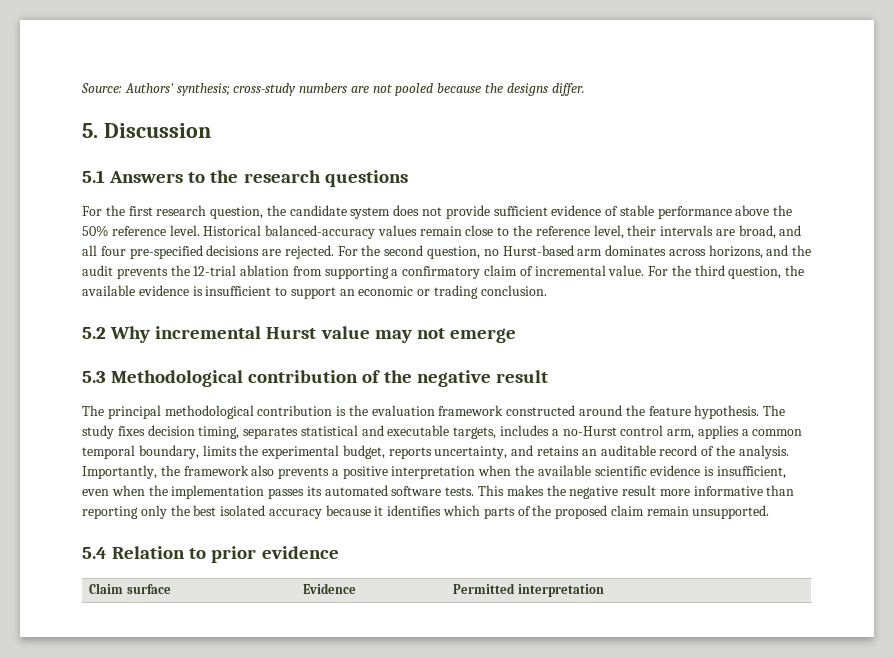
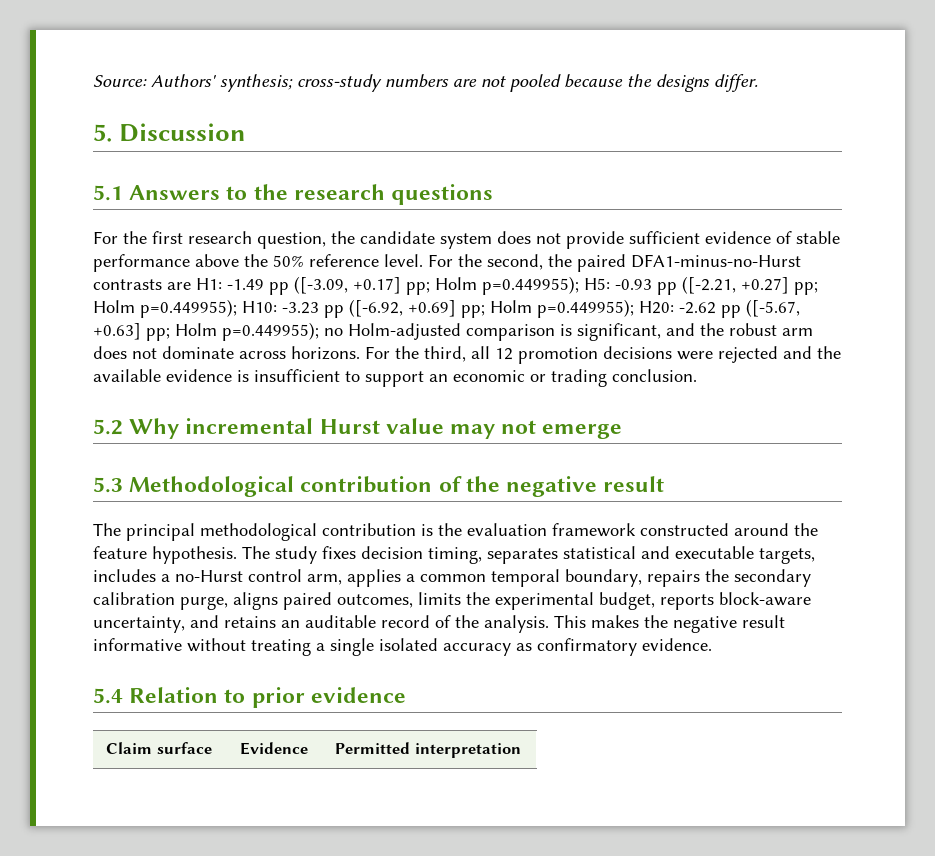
[203,225,802,239] [82,245,812,259] [82,265,782,279] Historical balanced-accuracy values remain close to the reference level, their intervals are broad, and all four pre-specified decisions are rejected. For the second question, no Hurst-based arm dominates across horizons, and the audit prevents the 12-trial ablation from supporting a confirmatory claim of incremental value. For the third question, -> [428,254,801,272] [93,276,818,295] [93,299,800,318] [93,322,813,341] [93,346,812,364] For the second, the paired DFA1-minus-no-Hurst contrasts are H1: -1.49 pp ([-3.09, +0.17] pp; Holm p=0.449955); H5: -0.93 pp ([-2.21, +0.27] pp; Holm p=0.449955); H10: -3.23 pp ([-6.92, +0.69] pp; Holm p=0.449955); H20: -2.62 pp ([-5.67, +0.63] pp; Holm p=0.449955); no Holm-adjusted comparison is significant, and the robust arm does not dominate across horizons. For the third, all 12 promotion decisions were rejected and
(199, 452) none -> [647,569,811,587] [93,592,413,610] repairs the secondary calibration purge, aligns paired outcomes,
(432, 453) none -> [719,592,811,606] block-aware
[82,465,786,479] [82,485,475,499] Importantly, the framework also prevents a positive interpretation when the available scientific evidence is insufficient, even when the implementation passes its automated software tests. -> (549, 624) none
[659,485,795,496] [82,505,770,519] more informative than reporting only the best isolated accuracy because it identifies which parts of the proposed claim remain unsupported. -> [93,638,712,656] informative without treating a single isolated accuracy as confirmatory evidence.

